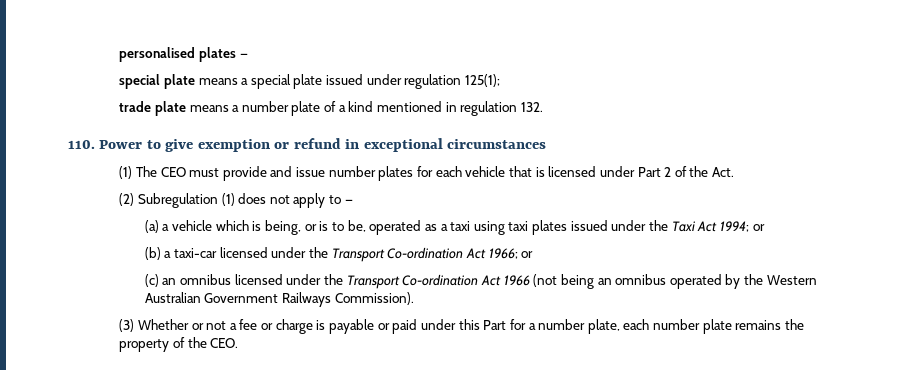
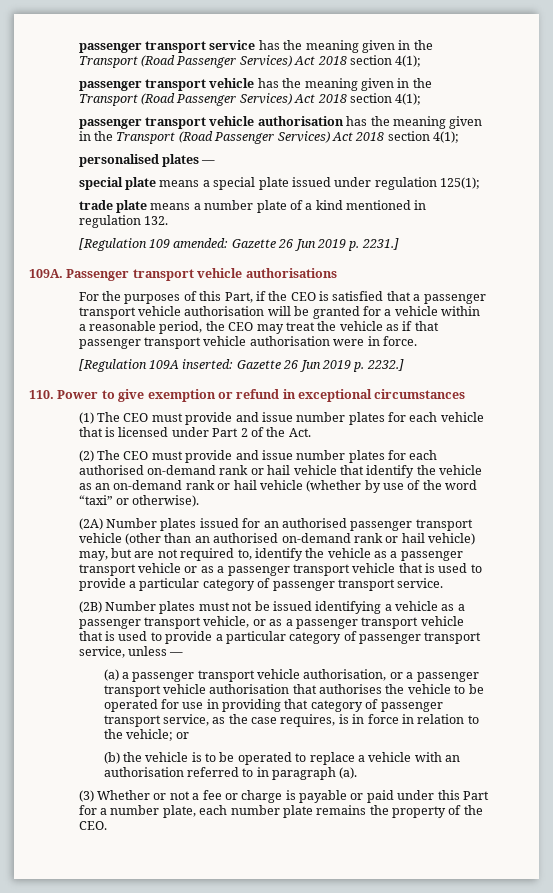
(119, 54) none -> [78,40,433,53] [78,55,422,68] [78,78,432,91] [78,93,422,106] [78,116,483,129] [78,131,460,144] passenger transport service has the meaning given in the Transport (Road Passenger Services) Act 2018 section 4(1); // passenger transport vehicle has the meaning given in the Transport (Road Passenger Services) Act 2018 section 4(1); // passenger transport vehicle authorisation has the meaning given in the Transport (Road Passenger Services) Act 2018 section 4(1); //
(543, 107) none -> [78,238,399,251] [29,268,337,281] [78,291,486,304] [78,306,481,319] [78,321,439,334] [78,336,417,349] [78,359,404,372] // [Regulation 109 amended: Gazette 26 Jun 2019 p. 2231.] // 109A. Passenger transport vehicle authorisations // For the purposes of this Part, if the CEO is satisfied that a passenger transport vehicle authorisation will be granted for a vehicle within a reasonable period, the CEO may treat the vehicle as if that passenger transport vehicle authorisation were in force. // [Regulation 109A inserted: Gazette 26 Jun 2019 p. 2232.]
[137,193,353,208] [144,220,765,235] [144,247,534,262] [144,274,817,289] [144,292,414,307] Subregulation (1) does not apply to — // (a) a vehicle which is being, or is to be, operated as a taxi using taxi plates issued under the Taxi Act 1994; or // (b) a taxi-car licensed under the Transport Co-ordination Act 1966; or // (c) an omnibus licensed under the Transport Co-ordination Act 1966 (not being an omnibus operated by the Western Australian Government Railways Commission). -> [97,450,438,463] [78,465,483,478] [78,480,478,493] [78,495,200,507] [78,518,473,531] [78,533,476,545] [78,548,463,561] [78,563,482,576] [78,578,444,591] [78,601,465,614] [78,616,464,629] [78,631,482,644] [78,646,184,658] [103,669,479,682] [103,684,484,697] [103,699,443,712] [103,714,479,727] [103,729,190,741] [103,752,461,765] [103,767,358,780] The CEO must provide and issue number plates for each authorised on-demand rank or hail vehicle that identify the vehicle as an on-demand rank or hail vehicle (whether by use of the word “taxi” or otherwise). // (2A) Number plates issued for an authorised passenger transport vehicle (other than an authorised on-demand rank or hail vehicle) may, but are not required to, identify the vehicle as a passenger transport vehicle or as a passenger transport vehicle that is used to provide a particular category of passenger transport service. // (2B) Number plates must not be issued identifying a vehicle as a passenger transport vehicle, or as a passenger transport vehicle that is used to provide a particular category of passenger transport service, unless — // (a) a passenger transport vehicle authorisation, or a passenger transport vehicle authorisation that authorises the vehicle to be operated for use in providing that category of passenger transport service, as the case requires, is in force in relation to the vehicle; or // (b) the vehicle is to be operated to replace a vehicle with an authorisation referred to in paragraph (a).

